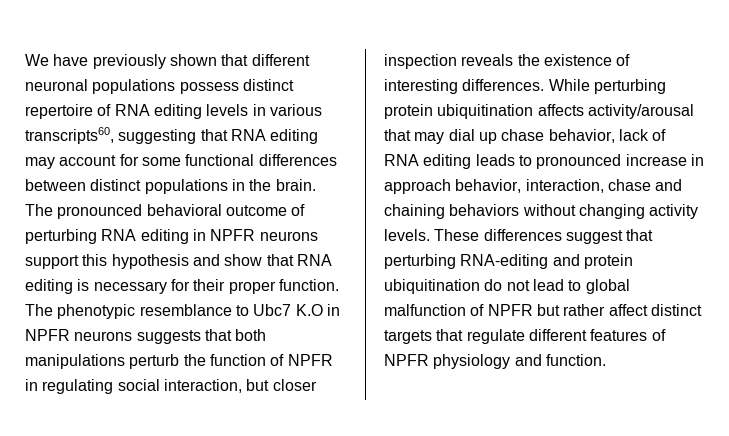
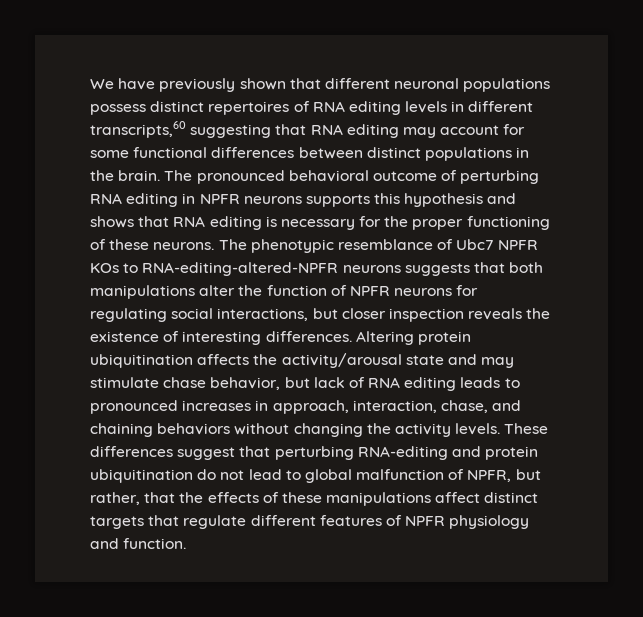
[25,104,93,119] repertoire -> [208,101,290,115] repertoires
[269,104,322,116] [25,127,114,144] various transcripts60, -> [468,101,534,112] [90,121,186,138] different transcripts,60
[25,255,79,269] support -> [305,194,370,207] supports
[224,254,263,266] show -> [90,216,134,228] shows
[193,279,339,294] [25,304,340,319] [25,329,70,341] their proper function. The phenotypic resemblance to Ubc7 K.O in NPFR -> [384,216,550,230] [90,239,539,253] [90,262,339,276] the proper functioning of these neurons. The phenotypic resemblance of Ubc7 NPFR KOs to RNA-editing-altered-NPFR
[129,354,180,369] perturb -> [199,285,236,296] alter
[25,379,38,391] in -> [394,285,479,296] neurons for
[163,379,242,393] interaction, -> [217,308,309,321] interactions,
[548,79,666,94] While perturbing -> [355,331,414,345] Altering
[587,104,694,119] [384,129,497,144] activity/arousal that may dial up -> [253,353,515,368] [90,377,159,388] the activity/arousal state and may stimulate
(615, 136) none -> [284,377,310,388] but
[625,154,704,166] [384,179,651,194] increase in approach behavior, interaction, chase -> [182,400,488,414] increases in approach, interaction, chase,
(645, 211) none -> [366,423,391,434] the
[487,304,606,316] NPFR but rather -> [467,469,541,482] [90,492,432,506] NPFR, but rather, that the effects of these manipulations

